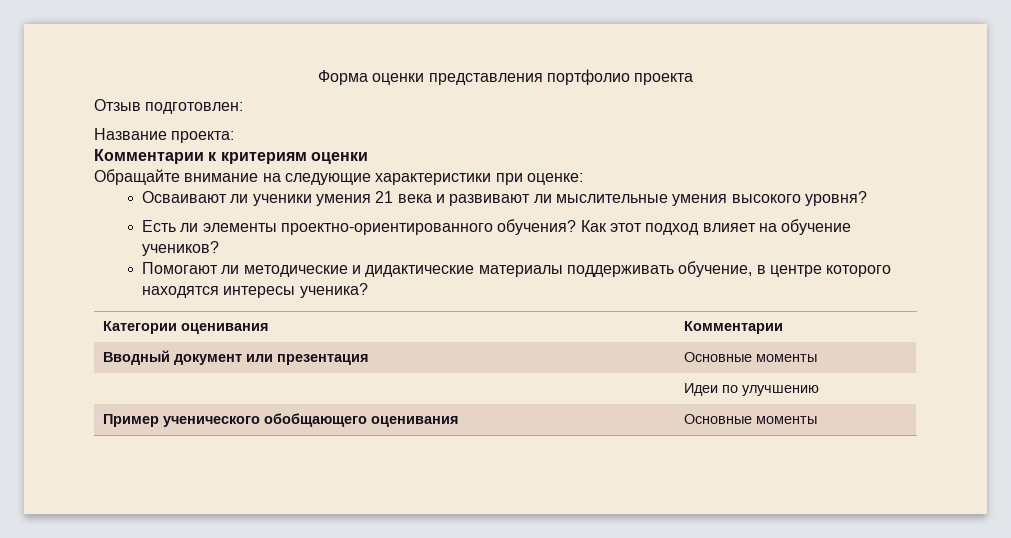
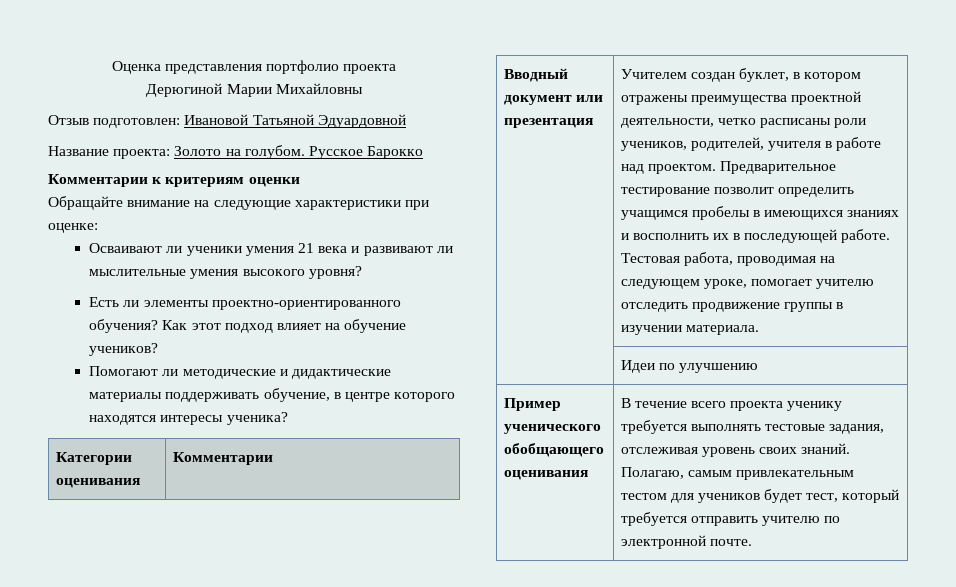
[317,70,425,85] Форма оценки -> [111,61,161,74] Оценка
(694, 79) none -> [146,83,363,97] // Дерюгиной Марии Михайловны
(244, 108) none -> [184,114,406,128] Ивановой Татьяной Эдуардовной
(235, 137) none -> [174,145,424,159] Золото на голубом. Русское Барокко
[684,352,818,362] Основные моменты -> [620,68,862,82] [620,91,861,105] [620,118,867,128] [620,137,882,151] [620,161,836,174] [620,187,854,197] [620,206,900,220] [620,229,891,243] [620,252,836,266] [620,279,875,289] [620,302,844,312] [620,325,759,335] Учителем создан буклет, в котором отражены преимущества проектной деятельности, четко расписаны роли учеников, родителей, учителя в работе над проектом. Предварительное тестирование позволит определить учащимся пробелы в имеющихся знаниях и восполнить их в последующей работе. Тестовая работа, проводимая на следующем уроке, помогает учителю отследить продвижение группы в изучении материала.
[684,414,818,424] Основные моменты -> [620,398,843,411] [620,420,885,434] [620,443,851,457] [620,467,854,480] [620,489,900,503] [620,512,841,526] [620,535,752,549] В течение всего проекта ученику требуется выполнять тестовые задания, отслеживая уровень своих знаний. Полагаю, самым привлекательным тестом для учеников будет тест, который требуется отправить учителю по электронной почте.

